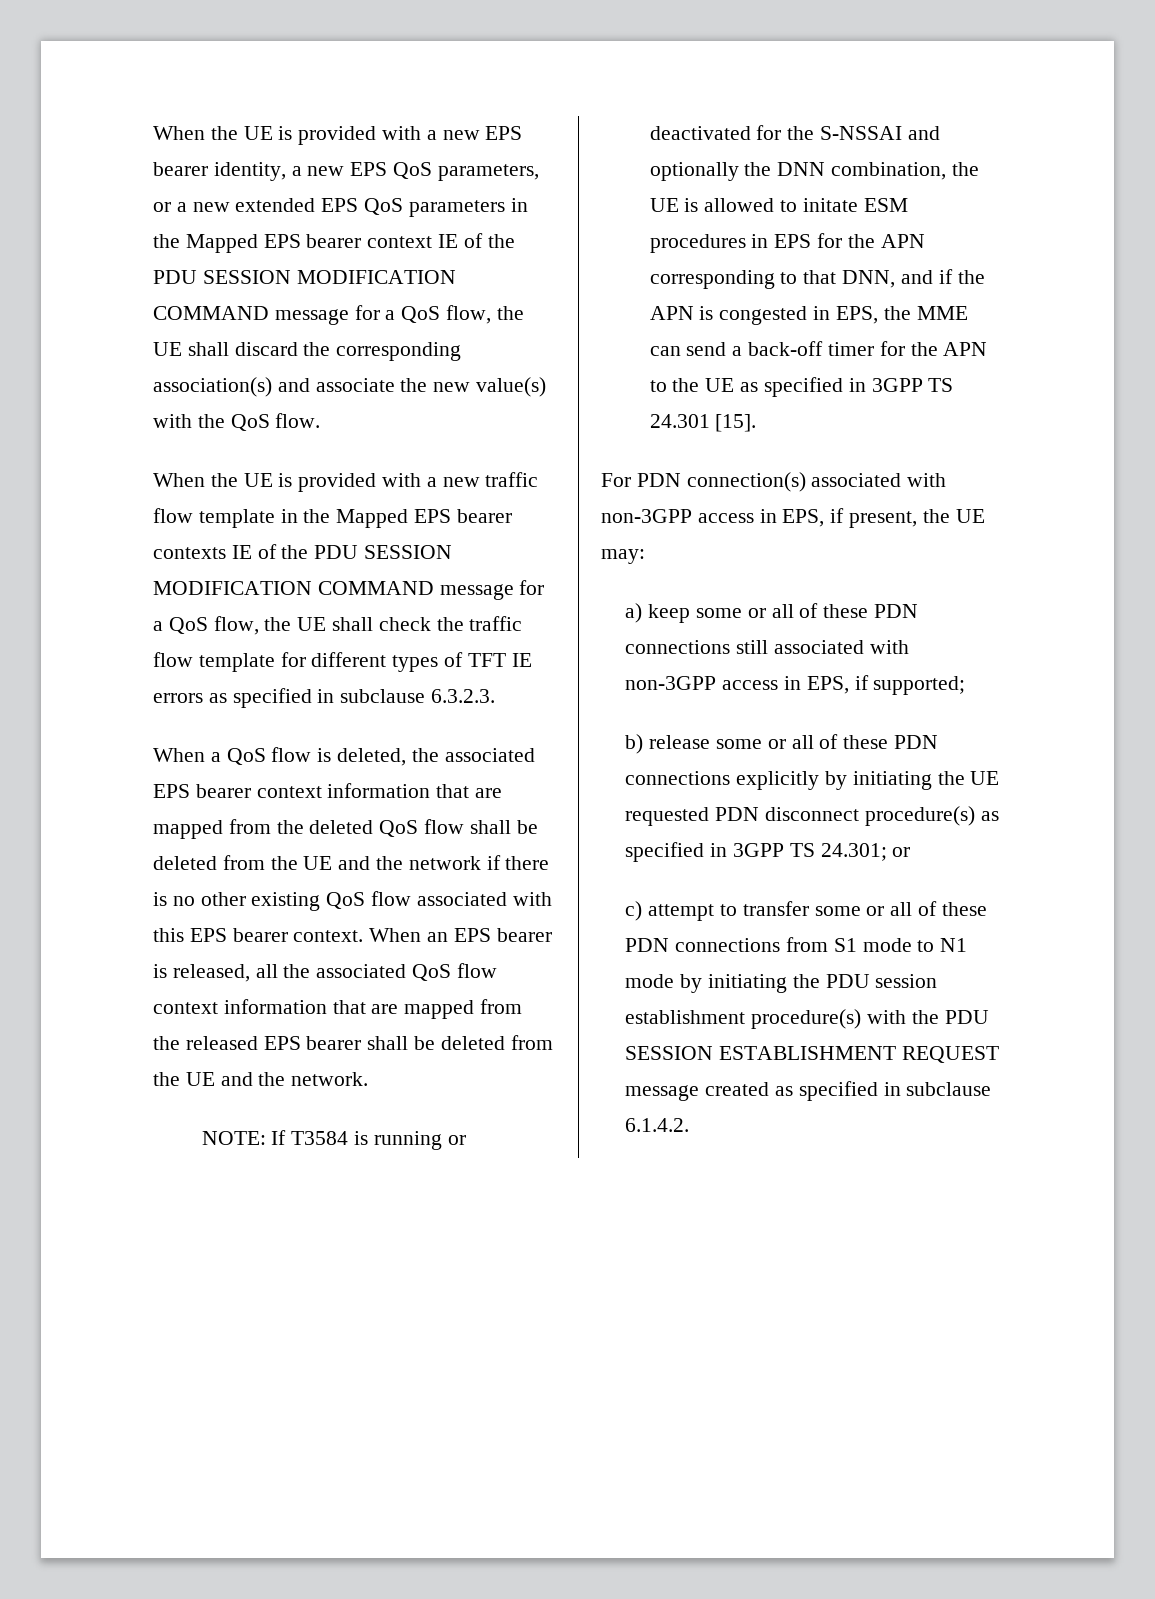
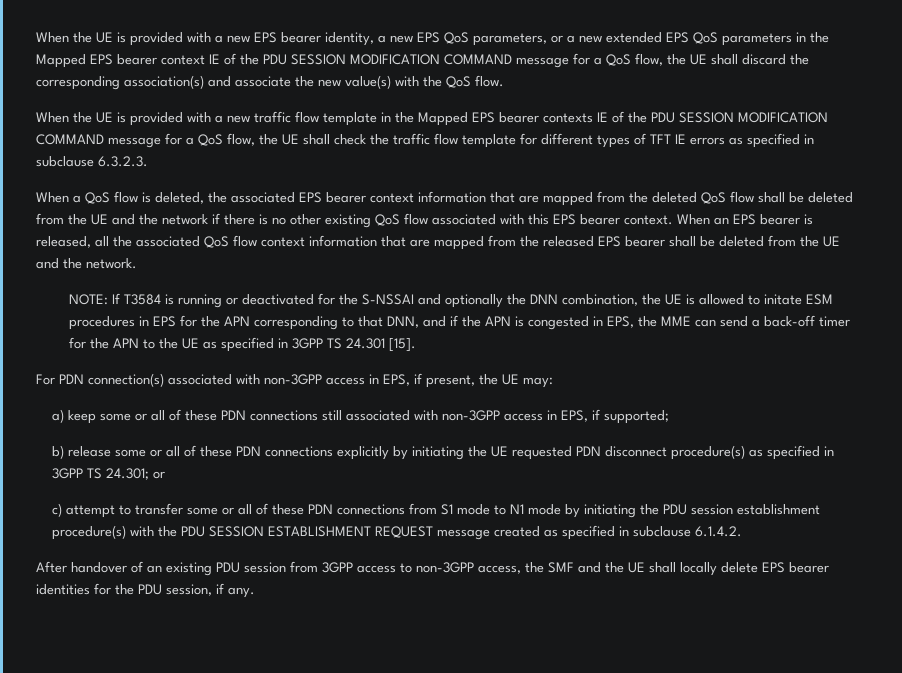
(690, 1125) none -> [36,561,829,576] [36,583,255,598] // After handover of an existing PDU session from 3GPP access to non-3GPP access, the SMF and the UE shall locally delete EPS bearer identities for the PDU session, if any.

